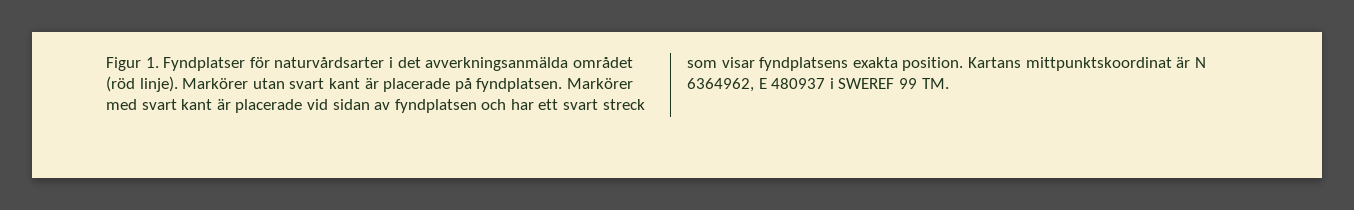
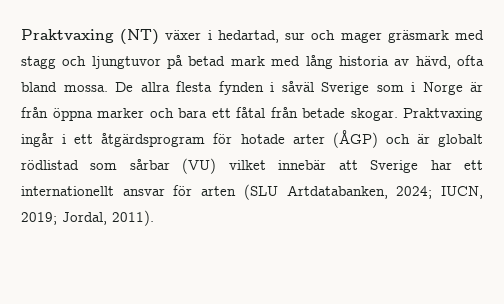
[106,57,633,71] [106,76,633,92] [106,99,645,113] [687,57,1206,71] [687,78,949,92] Figur 1. Fyndplatser för naturvårdsarter i det avverkningsanmälda området (röd linje). Markörer utan svart kant är placerade på fyndplatsen. Markörer med svart kant är placerade vid sidan av fyndplatsen och har ett svart streck som visar fyndplatsens exakta position. Kartans mittpunktskoordinat är N 6364962, E 480937 i SWEREF 99 TM. -> [21,29,485,45] [21,55,485,69] [21,81,483,95] [21,107,483,121] [21,130,484,148] [21,158,484,174] [21,184,484,200] [21,210,154,226] Praktvaxing (NT) växer i hedartad, sur och mager gräsmark med stagg och ljungtuvor på betad mark med lång historia av hävd, ofta bland mossa. De allra flesta fynden i såväl Sverige som i Norge är från öppna marker och bara ett fåtal från betade skogar. Praktvaxing ingår i ett åtgärdsprogram för hotade arter (ÅGP) och är globalt rödlistad som sårbar (VU) vilket innebär att Sverige har ett internationellt ansvar för arten (SLU Artdatabanken, 2024; IUCN, 2019; Jordal, 2011).

